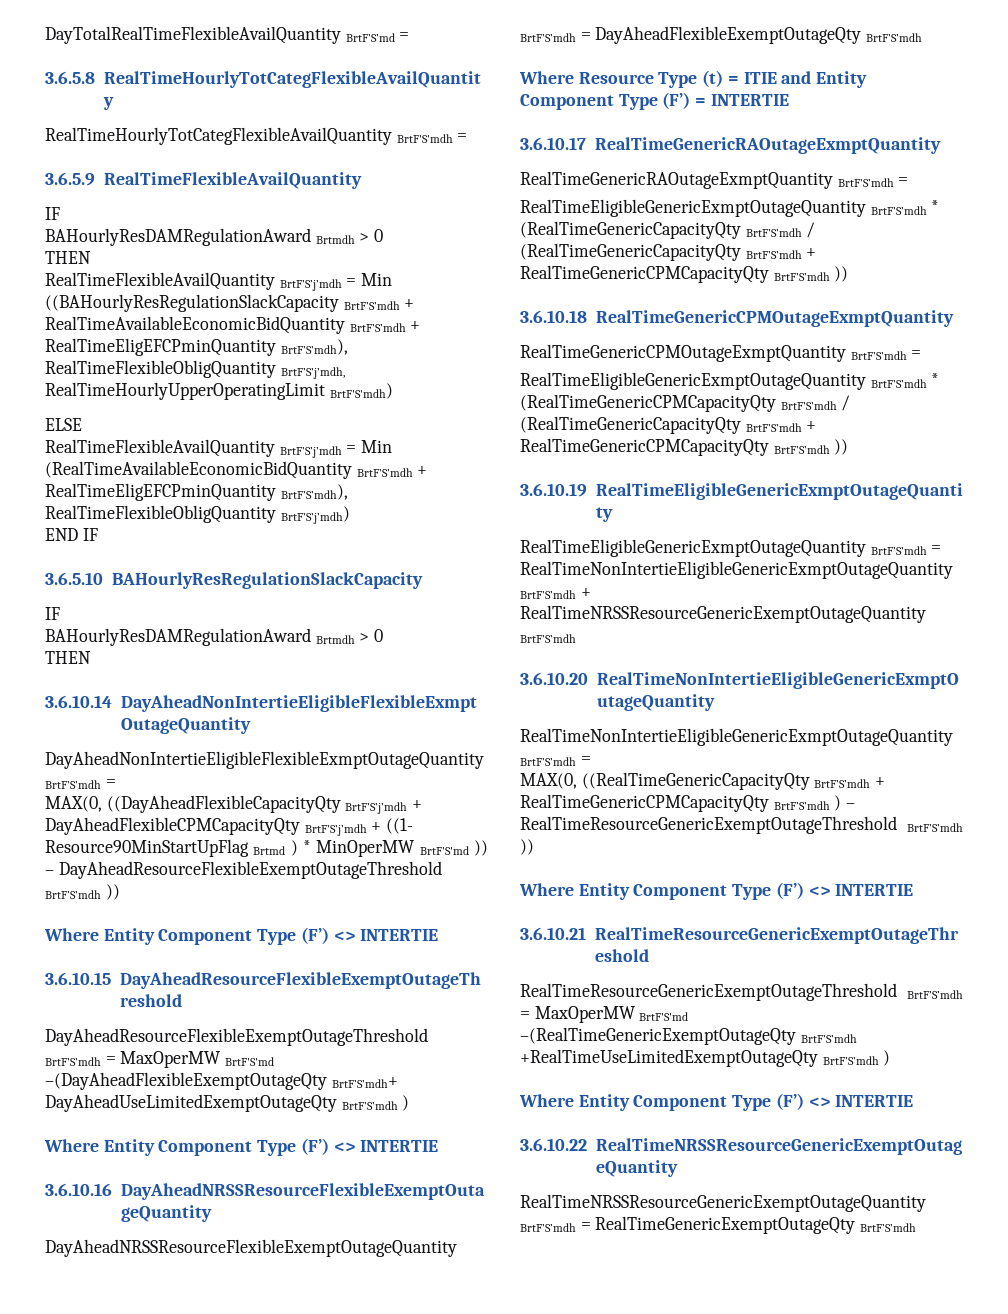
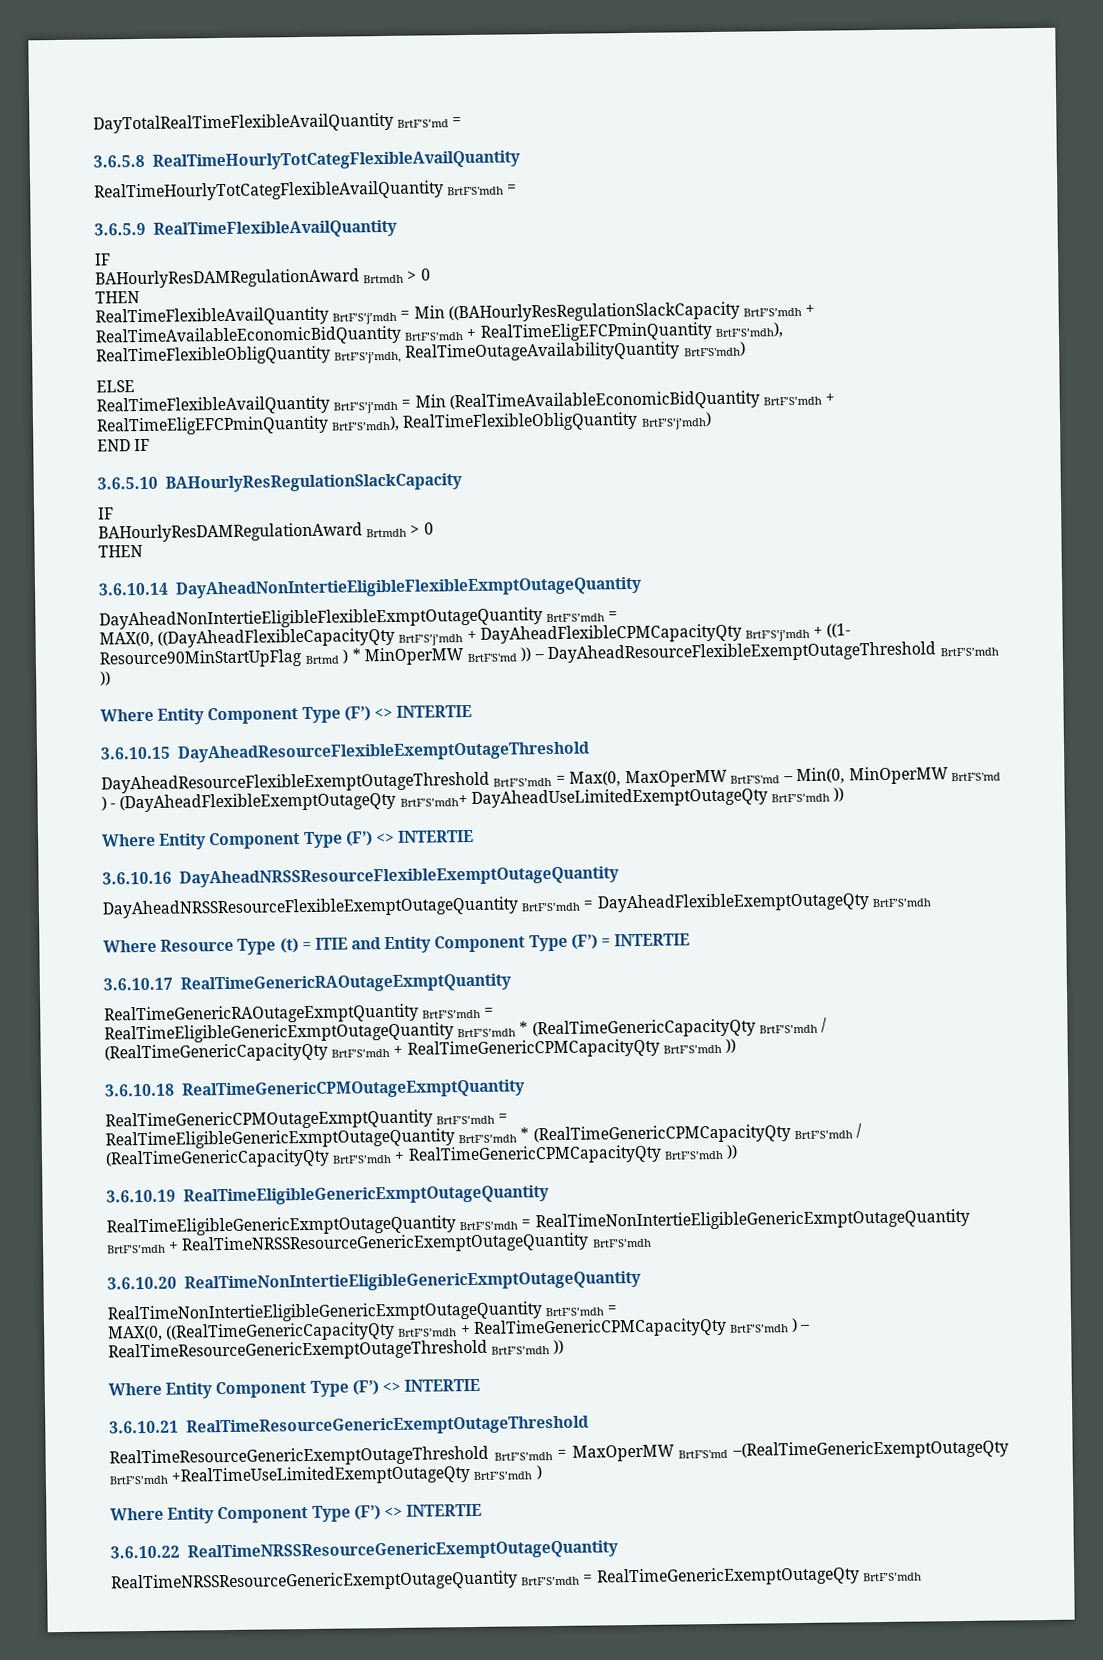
[45,382,325,400] RealTimeHourlyUpperOperatingLimit -> [405,341,681,362] RealTimeOutageAvailabilityQuantity
[120,1051,275,1068] [45,1072,327,1090] MaxOperMW BrtF'S'md –(DayAheadFlexibleExemptOutageQty -> [569,766,1002,788] [101,791,397,813] Max(0, MaxOperMW BrtF'S'md – Min(0, MinOperMW BrtF'S'md ) - (DayAheadFlexibleExemptOutageQty
[402,1095,410,1111] ) -> [833,787,845,802] ))

